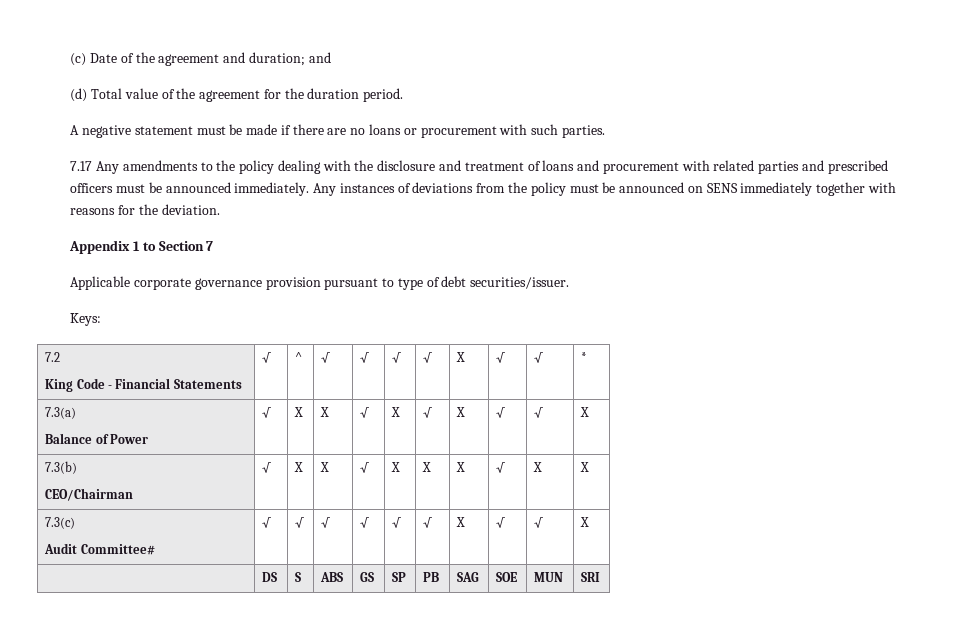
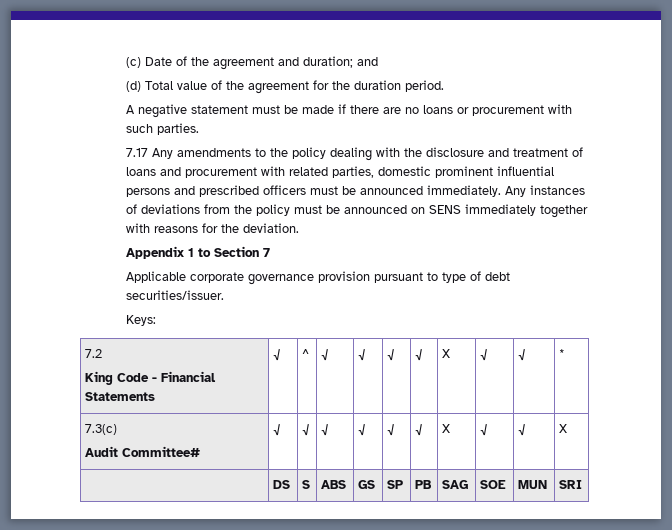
[758,161,800,174] parties -> [332,166,555,178] [126,188,171,197] parties, domestic prominent influential persons
[45,407,77,419] [45,433,148,444] [262,407,272,418] [294,407,304,417] [320,407,330,417] [360,407,370,418] [391,407,401,417] [423,407,433,418] [456,407,466,417] [496,407,506,418] [534,407,544,418] [580,407,590,417] [45,461,78,474] [45,488,134,501] [262,462,272,473] [294,462,304,472] [320,462,330,472] [360,462,370,473] [391,462,401,472] [422,462,432,472] [456,462,466,472] [496,462,506,473] [533,462,543,472] [580,462,590,472] // 7.3(a) // Balance of Power | √ | X | X | √ | X | √ | X | √ | √ | X // 7.3(b) // CEO/Chairman | √ | X | X | √ | X | X | X | √ | X | X -> (566, 353) none

